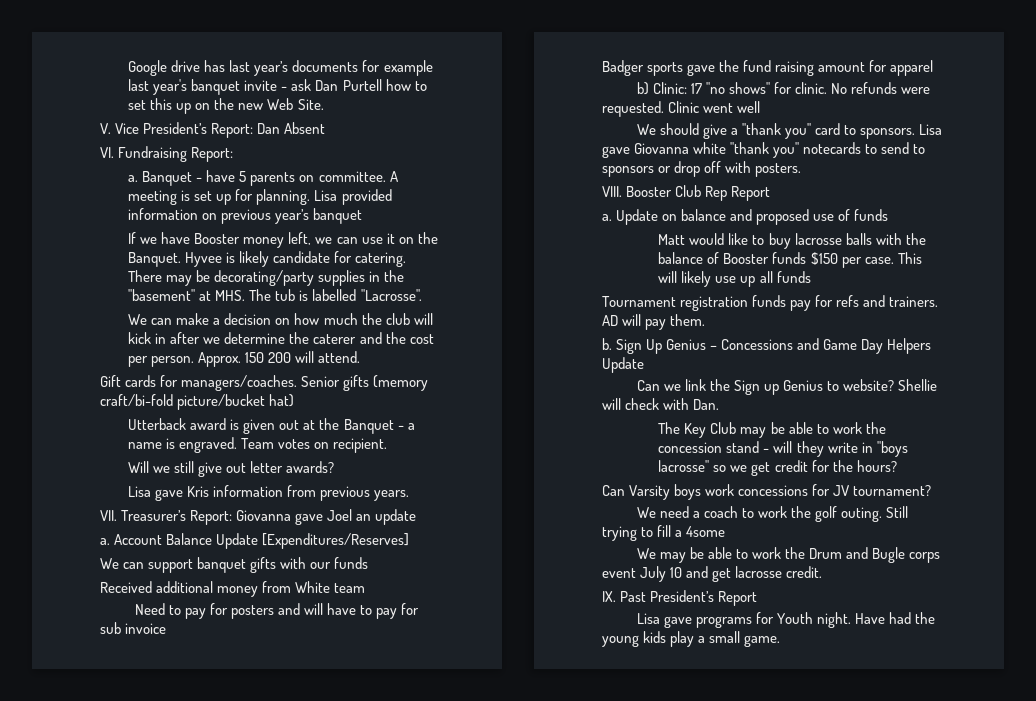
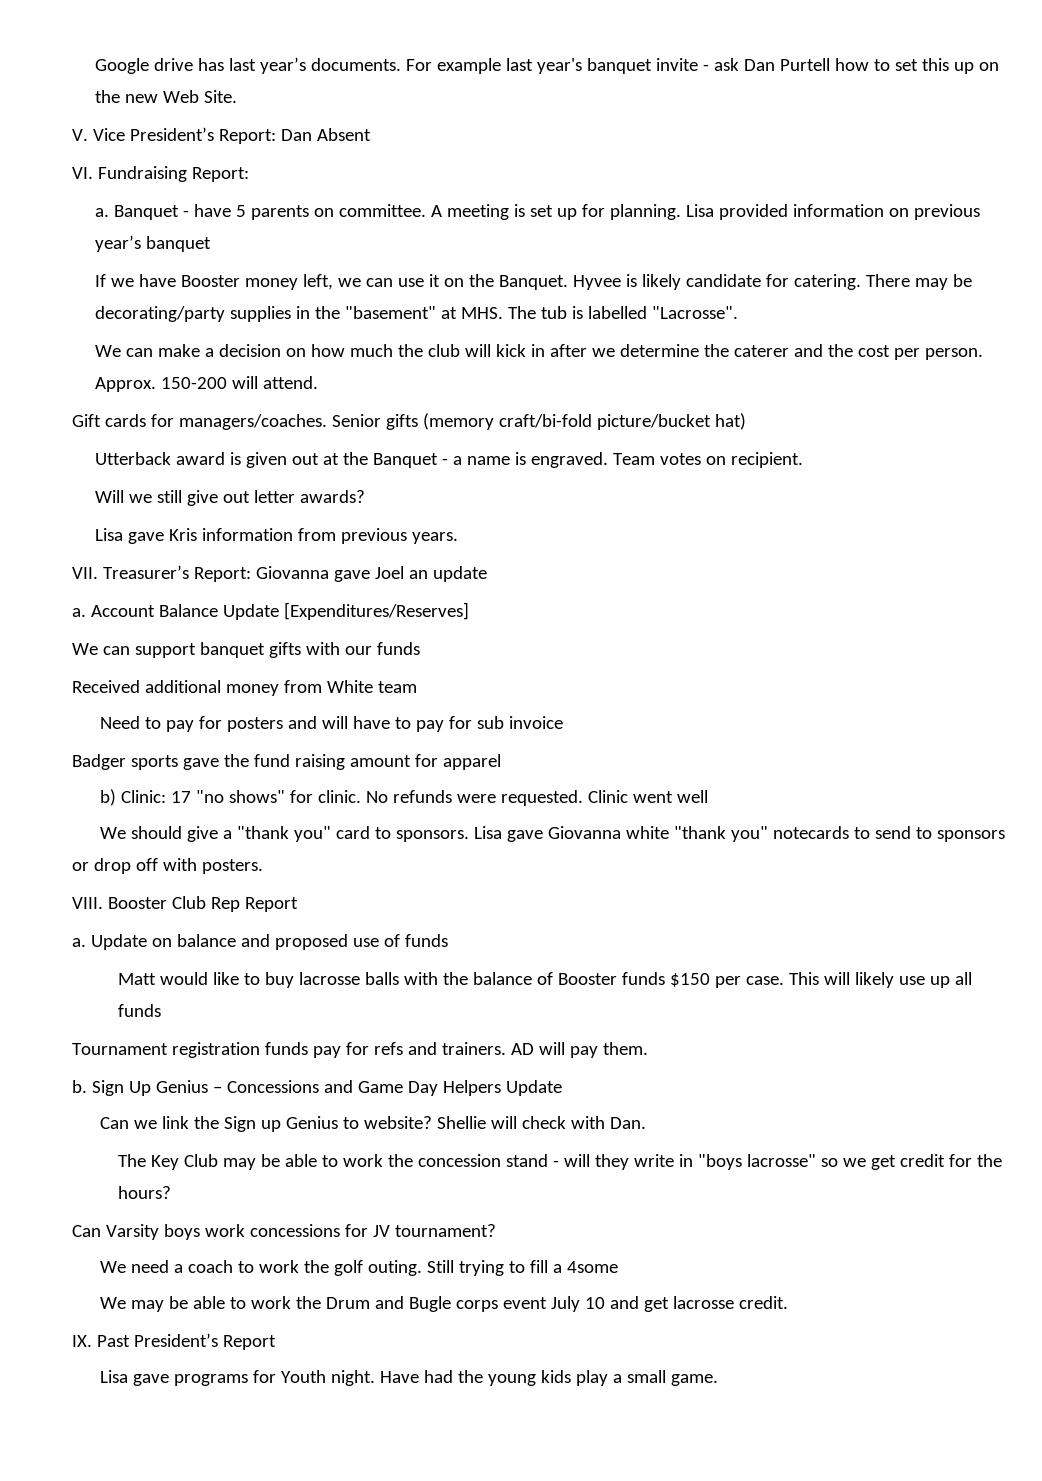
[292,60,381,72] documents for -> [311,58,433,71] documents. For
[245,352,292,363] 150 200 -> [161,377,228,389] 150-200

